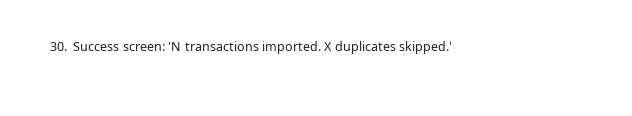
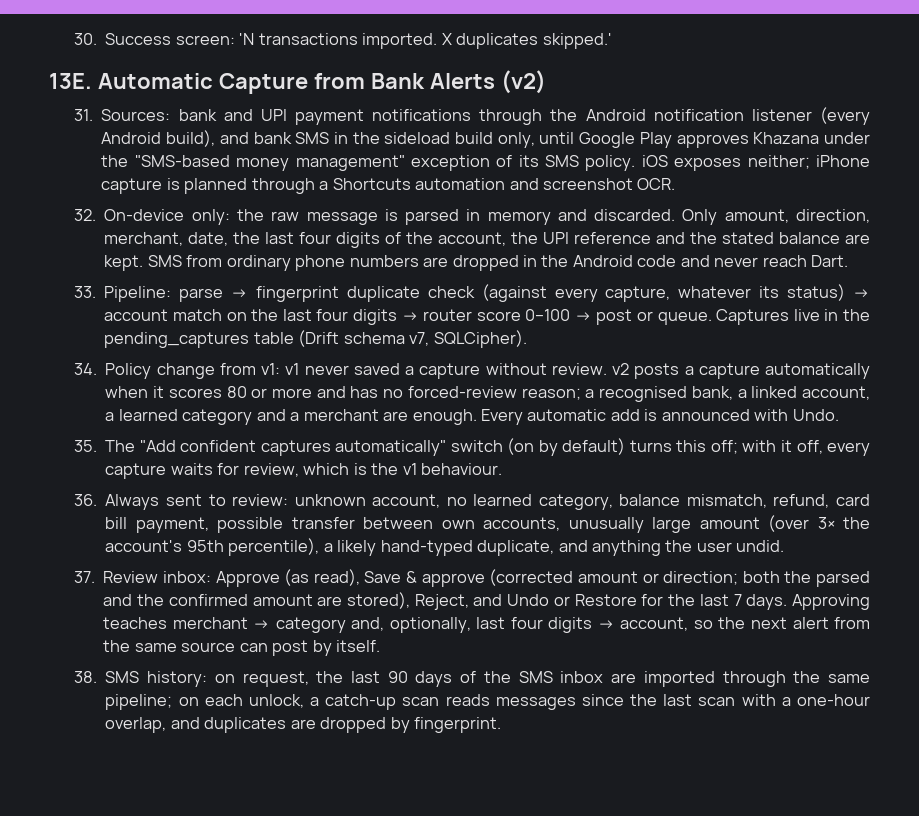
(453, 47) none -> [49,70,546,94] [74,107,871,125] [101,130,871,148] [101,155,870,171] [101,178,676,194] [74,209,870,225] [104,232,870,248] [104,255,849,271] [74,284,870,302] [104,309,871,325] [104,330,527,348] [74,363,870,379] [105,386,870,402] [105,409,839,425] [74,438,870,456] [105,463,503,479] [74,494,870,510] [105,515,871,533] [105,538,785,556] [74,569,871,587] [103,592,870,610] [103,617,870,633] [103,640,381,656] [74,671,870,687] [105,694,871,710] [105,717,502,733] // 13E. Automatic Capture from Bank Alerts (v2) // 31. Sources: bank and UPI payment notifications through the Android notification listener (every Android build), and bank SMS in the sideload build only, until Google Play approves Khazana under the "SMS-based money management" exception of its SMS policy. iOS exposes neither; iPhone capture is planned through a Shortcuts automation and screenshot OCR. // 32. On-device only: the raw message is parsed in memory and discarded. Only amount, direction, merchant, date, the last four digits of the account, the UPI reference and the stated balance are kept. SMS from ordinary phone numbers are dropped in the Android code and never reach Dart. // 33. Pipeline: parse → fingerprint duplicate check (against every capture, whatever its status) → account match on the last four digits → router score 0–100 → post or queue. Captures live in the pending_captures table (Drift schema v7, SQLCipher). // 34. Policy change from v1: v1 never saved a capture without review. v2 posts a capture automatically when it scores 80 or more and has no forced-review reason; a recognised bank, a linked account, a learned category and a merchant are enough. Every automatic add is announced with Undo. // 35. The "Add confident captures automatically" switch (on by default) turns this off; with it off, every capture waits for review, which is the v1 behaviour. // 36. Always sent to review: unknown account, no learned category, balance mismatch, refund, card bill payment, possible transfer between own accounts, unusually large amount (over 3× the account's 95th percentile), a likely hand-typed duplicate, and anything the user undid. // 37. Review inbox: Approve (as read), Save & approve (corrected amount or direction; both the parsed and the confirmed amount are stored), Reject, and Undo or Restore for the last 7 days. Approving teaches merchant → category and, optionally, last four digits → account, so the next alert from the same source can post by itself. // 38. SMS history: on request, the last 90 days of the SMS inbox are imported through the same pipeline; on each unlock, a catch-up scan reads messages since the last scan with a one-hour overlap, and duplicates are dropped by fingerprint.

